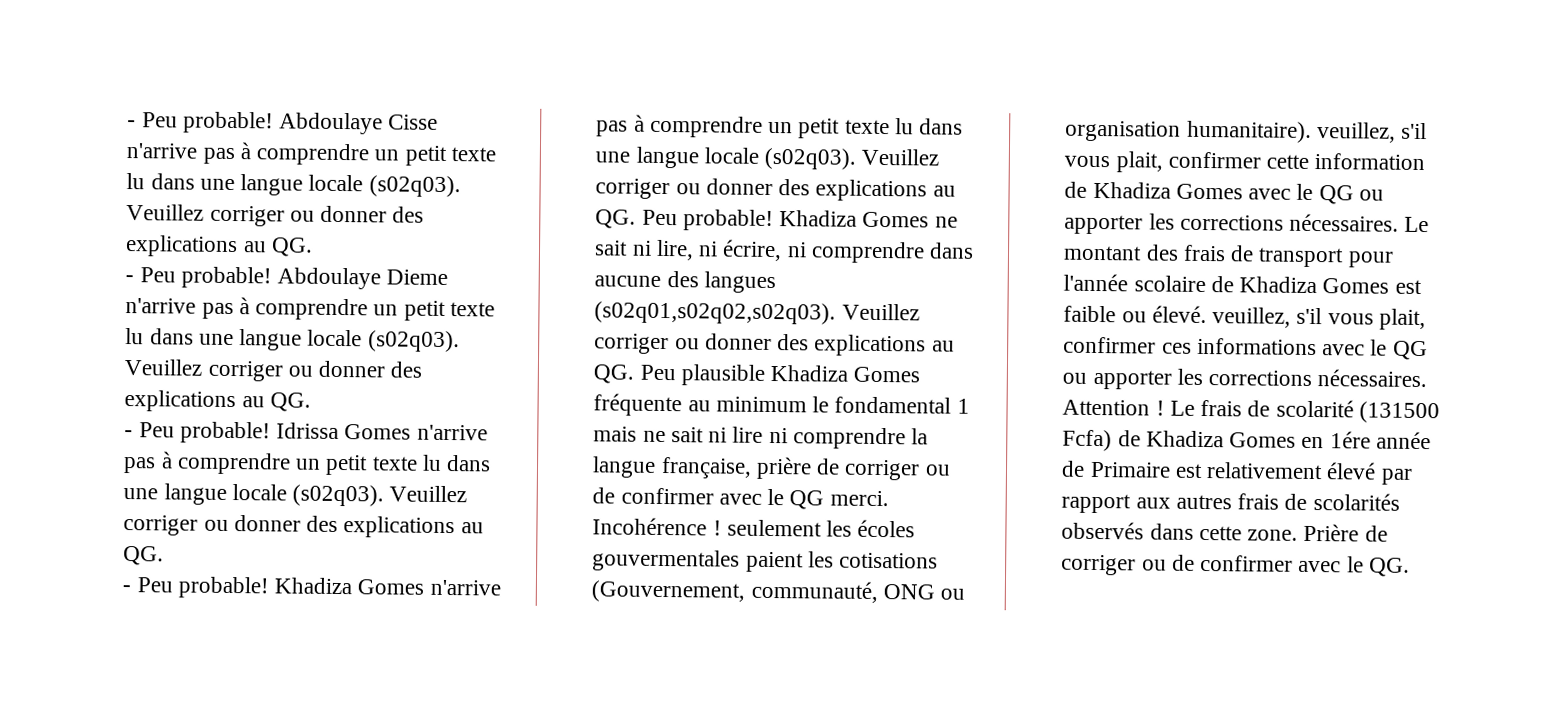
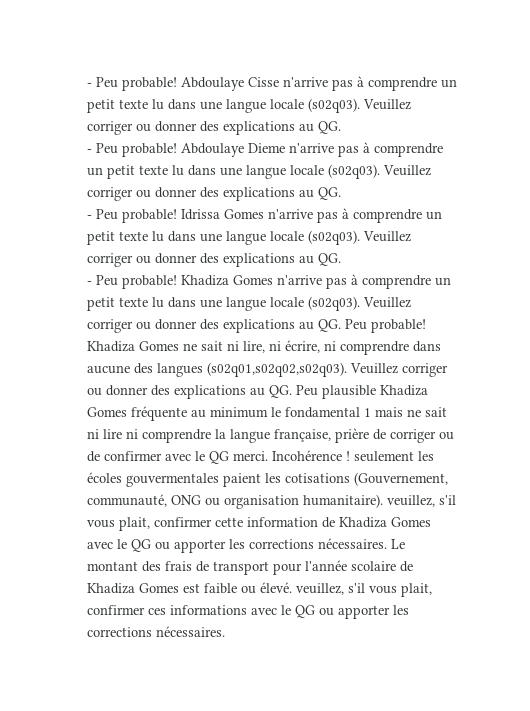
[1062,399,1440,424] [1062,429,1431,452] [1061,460,1413,485] [1061,493,1400,514] [1061,521,1388,542] [1061,554,1410,577] Attention ! Le frais de scolarité (131500 Fcfa) de Khadiza Gomes en 1ére année de Primaire est relativement élevé par rapport aux autres frais de scolarités observés dans cette zone. Prière de corriger ou de confirmer avec le QG. -> (226, 631) none

